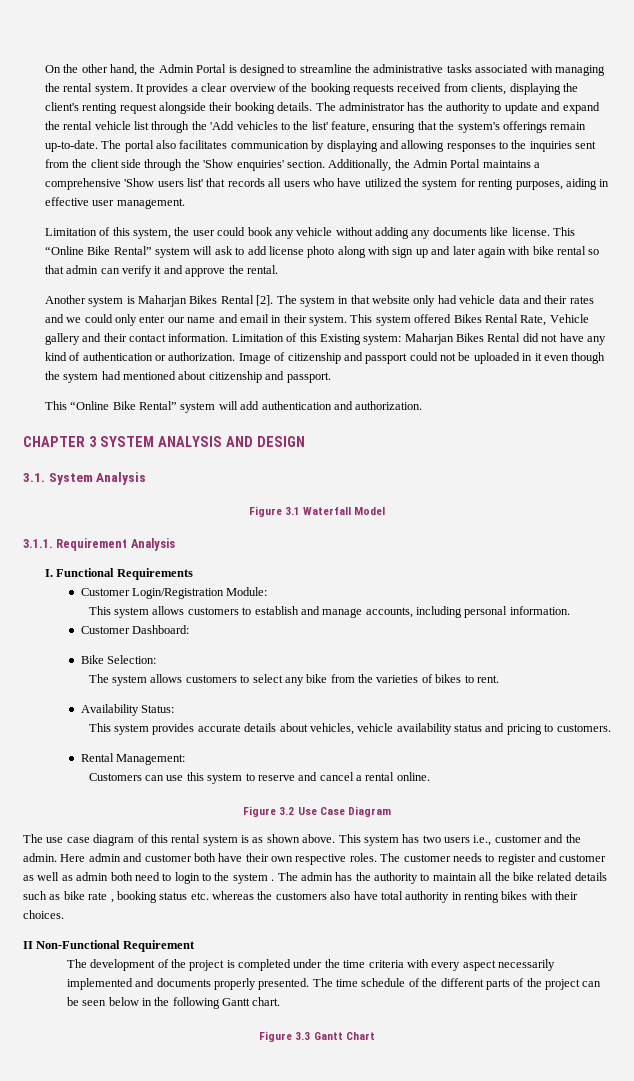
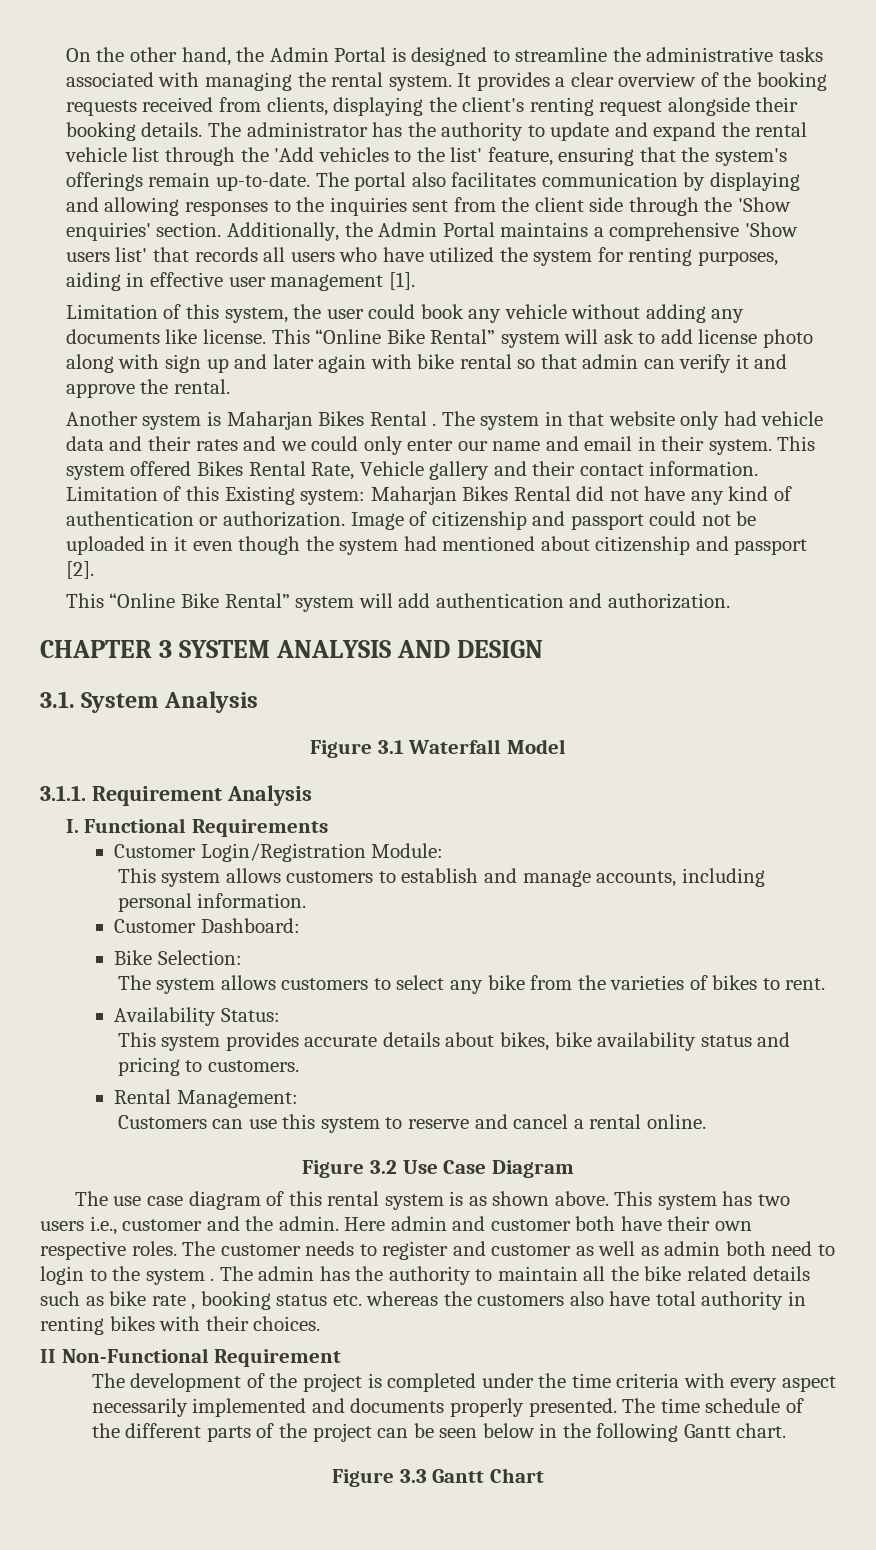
[116,198,185,209] management. -> [270,272,415,291] management [1].
[256,295,274,306] [2]. -> [432,423,437,426] .
[286,372,331,383] passport. -> [734,539,808,555] [65,561,94,579] passport [2].
[309,723,394,735] vehicles, vehicle -> [499,1032,592,1051] bikes, bike

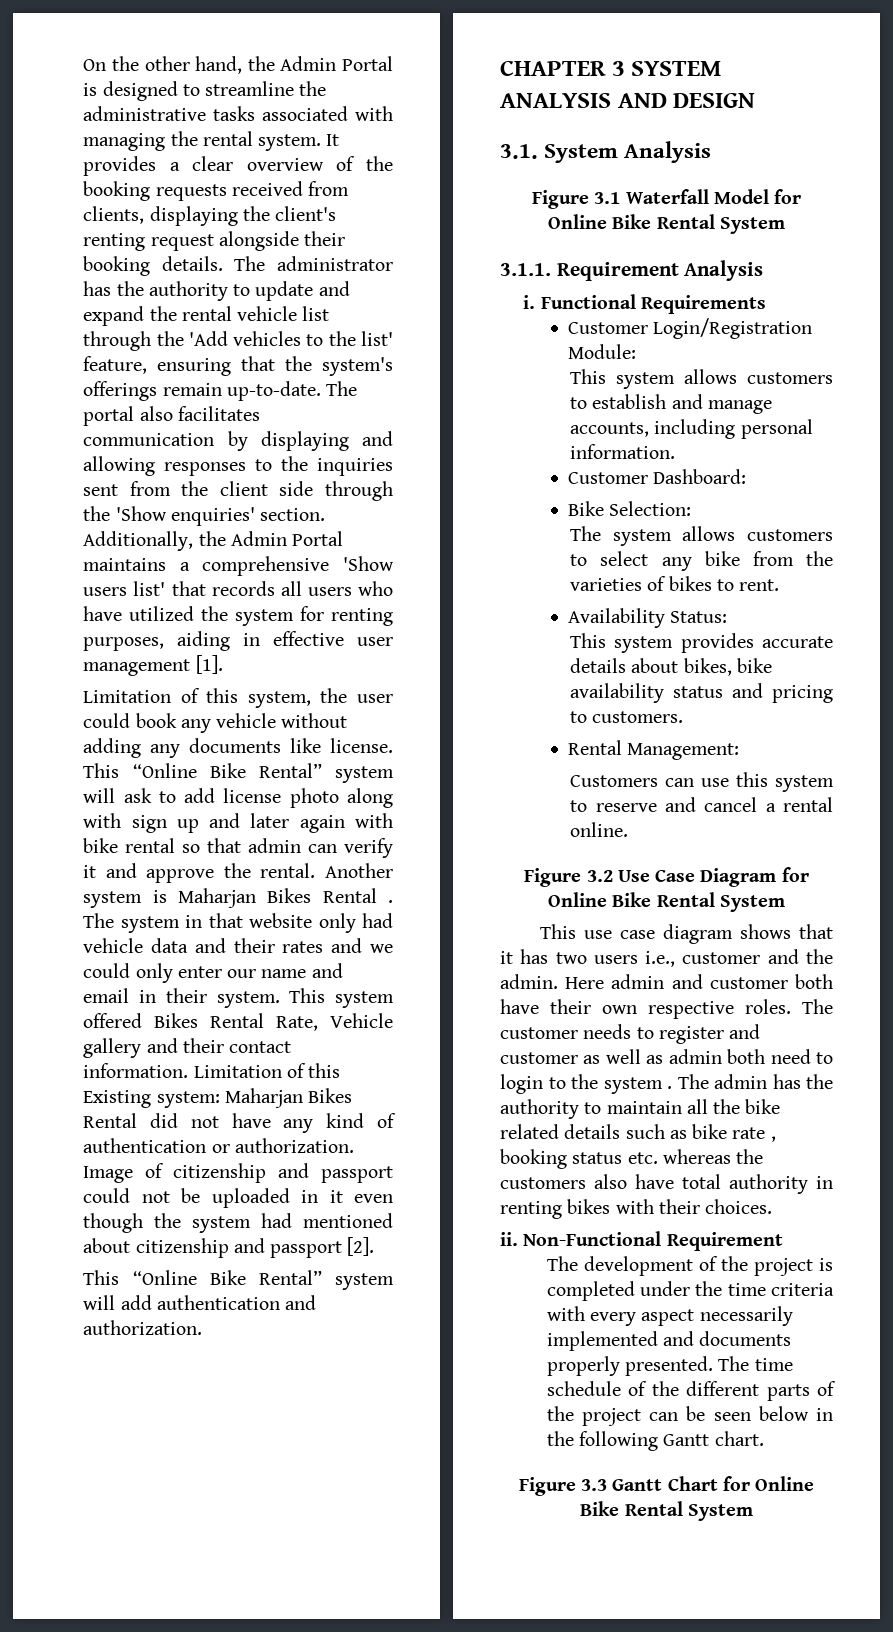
(230, 386) // -> (316, 870) none
(566, 746) none -> [774,189,802,204] [548,214,785,234] for Online Bike Rental System
[65,819,79,833] I. -> [523,295,536,309] i.
[74,1191,717,1210] // The use case diagram of this rental system is as shown above. This system -> [781,867,809,882] [548,892,785,912] [539,924,833,944] [500,951,513,964] for Online Bike Rental System // This use case diagram shows that it
[40,1349,56,1363] II -> [500,1232,518,1246] ii.
(544, 1475) none -> [722,1476,815,1491] [580,1501,753,1521] for Online Bike Rental System

